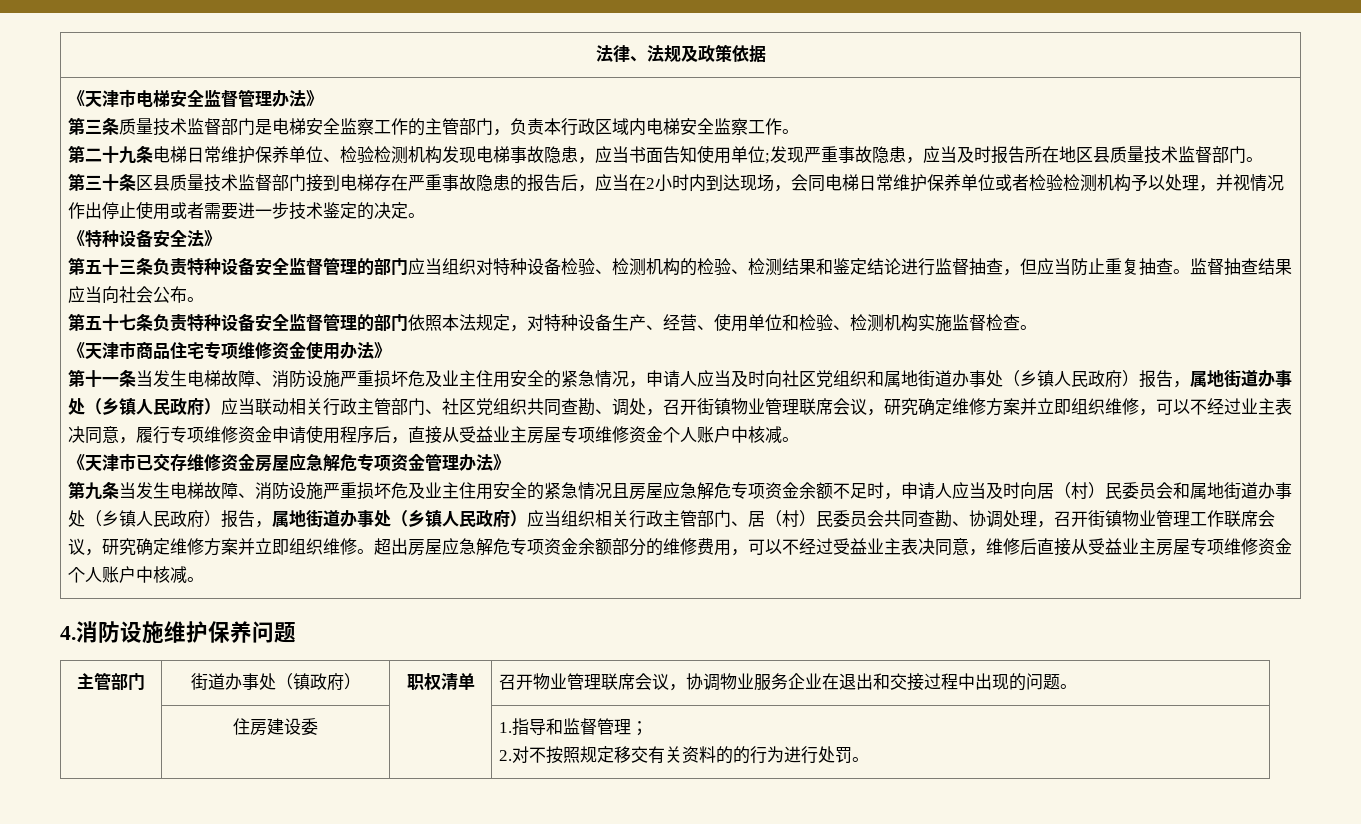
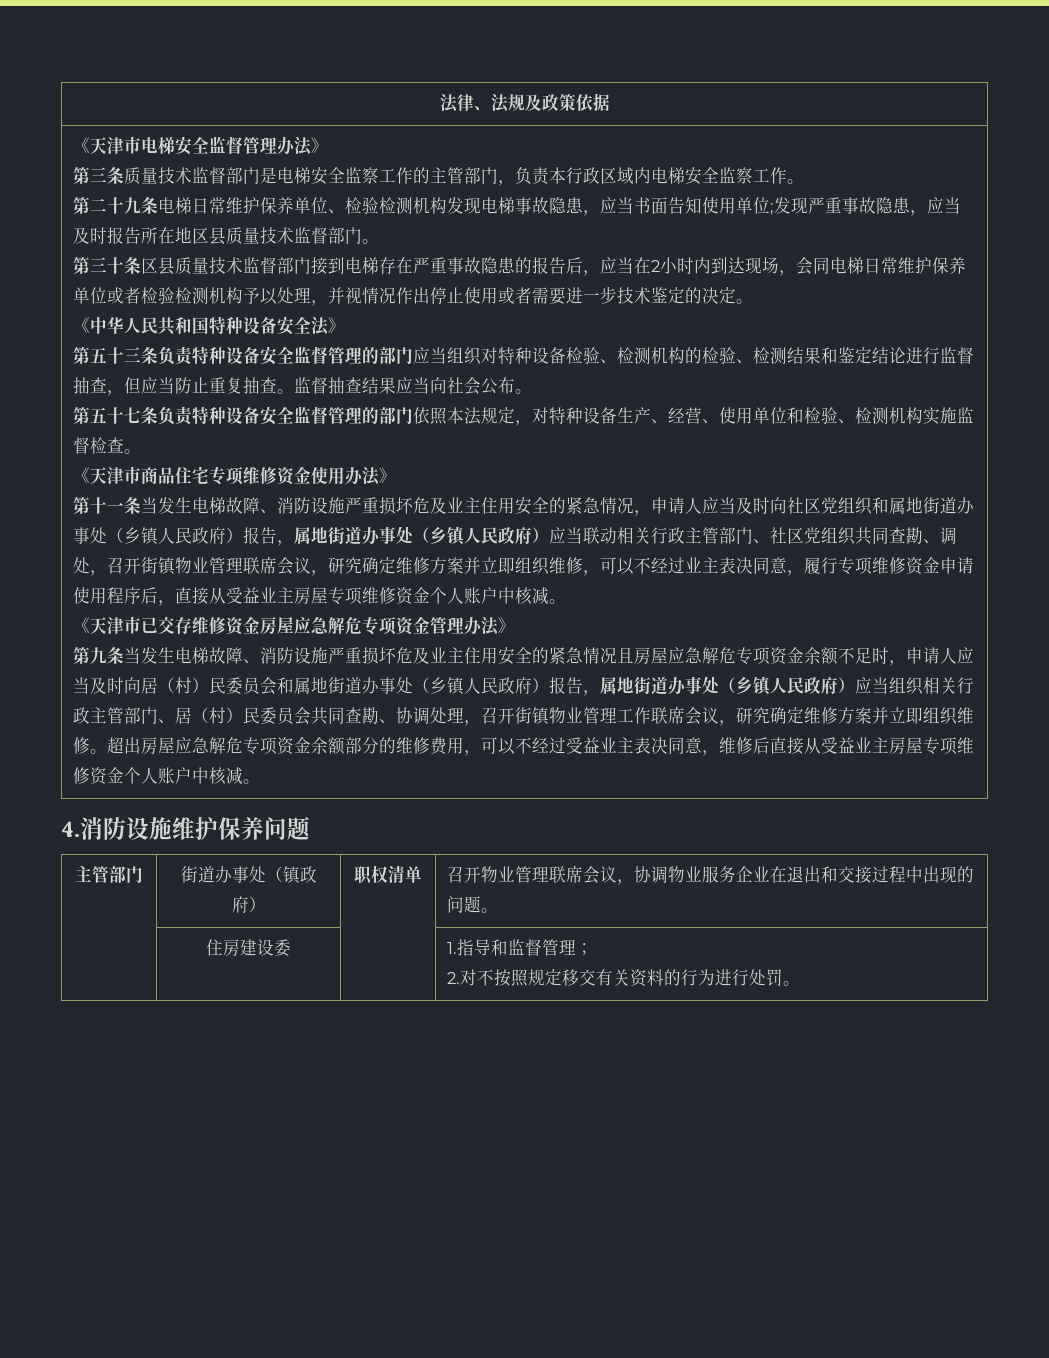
(85, 238) none -> [89,317,209,335] 中华人民共和国
[732,746,750,764] 的 -> (681, 977) none

